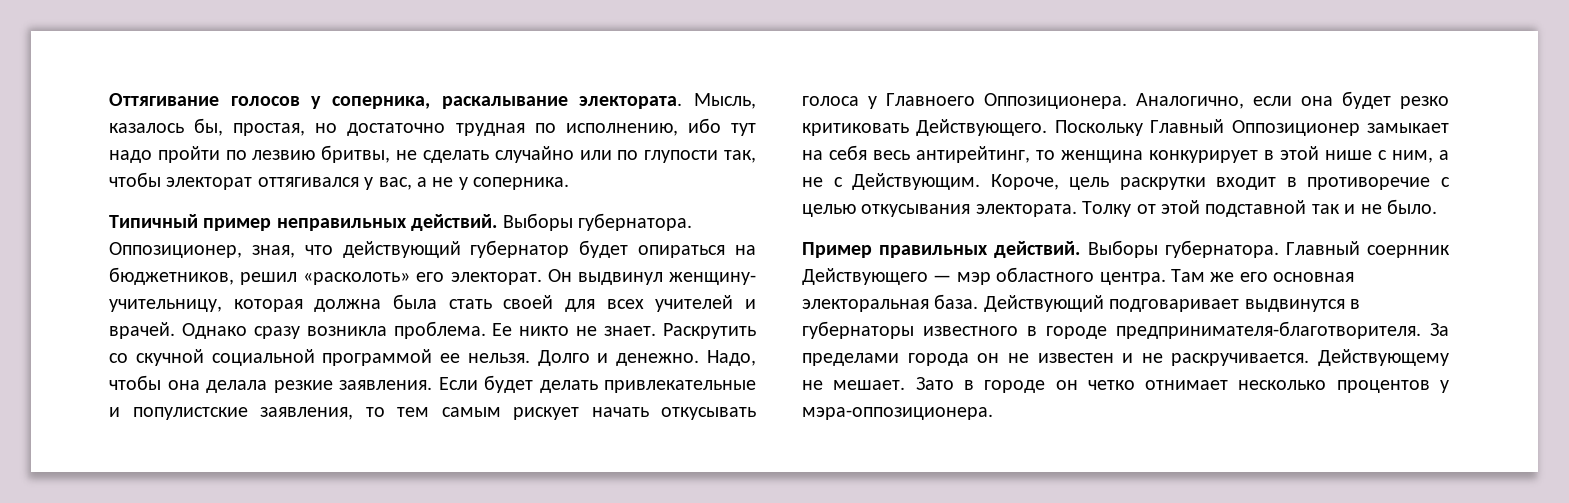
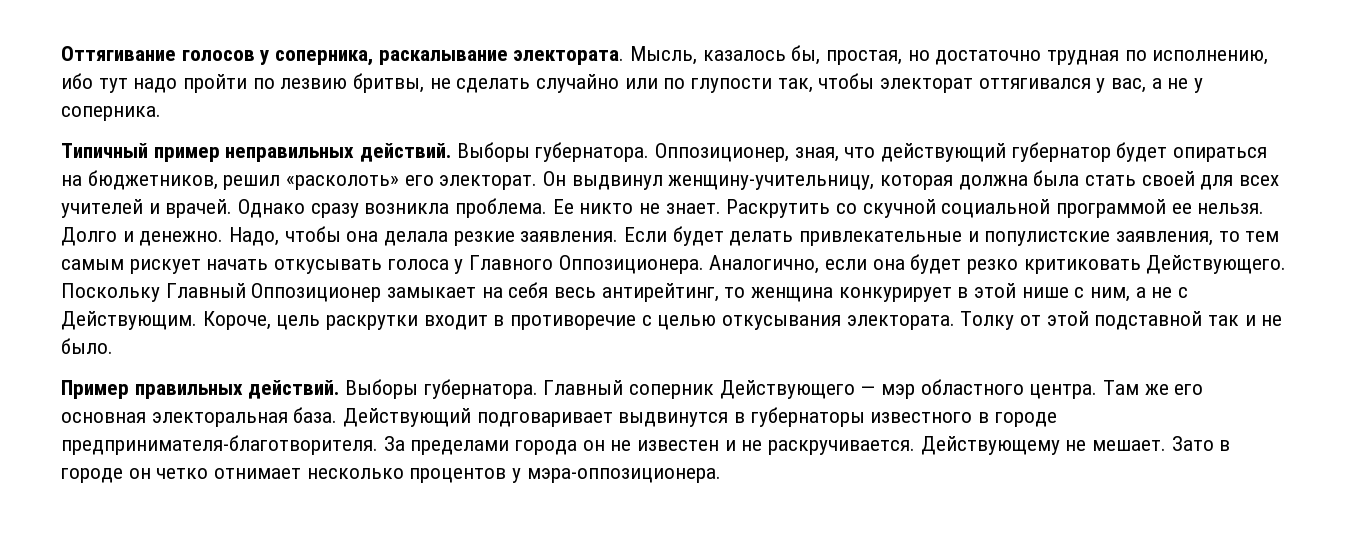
[668,272,756,285] [109,299,222,312] женщину- учительницу, -> [668,175,875,190] женщину-учительницу,
[886,93,975,106] Главноего -> [469,255,554,270] Главного
[1367,245,1450,258] соернник -> [629,384,715,399] соперник

